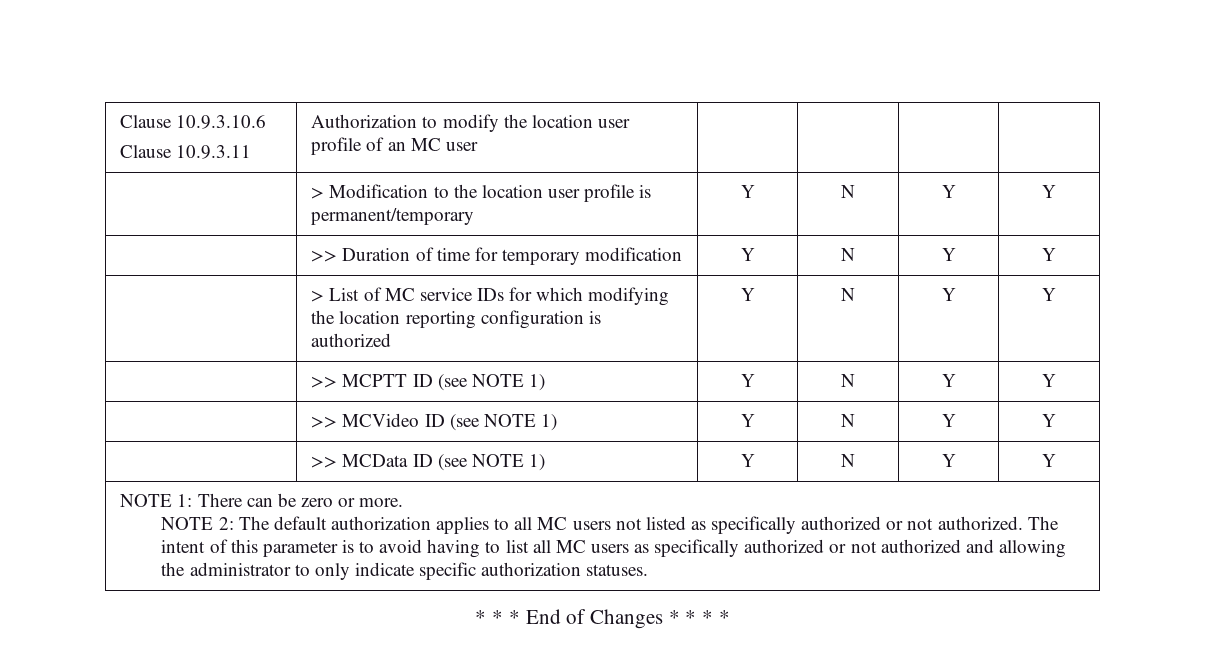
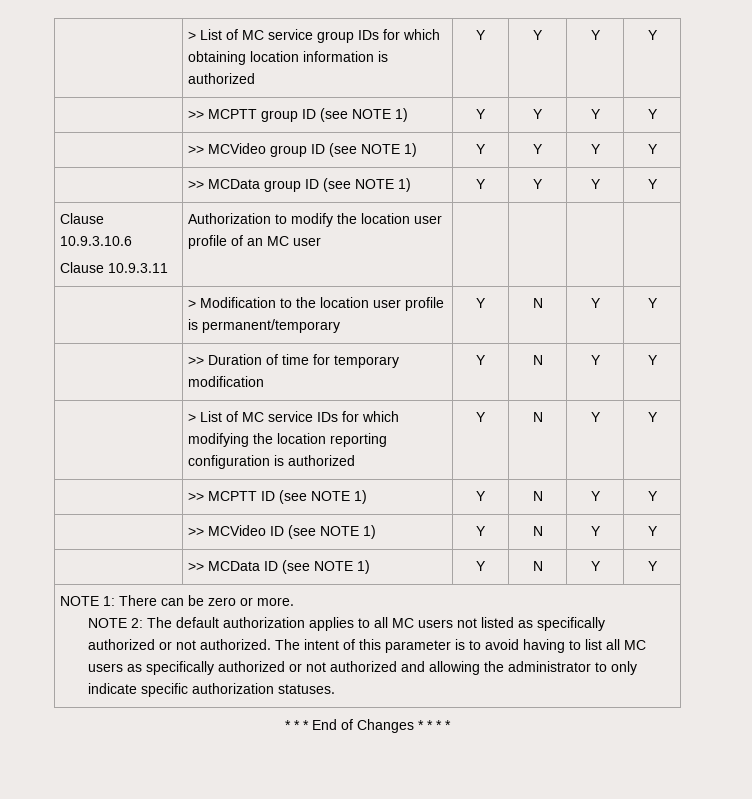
(120, 121) none -> [188,29,441,43] [188,51,389,65] [188,73,256,84] [476,30,486,40] [533,30,543,40] [590,30,601,40] [647,30,658,40] [188,108,409,122] [476,109,486,119] [533,109,543,119] [590,109,601,119] [647,109,658,119] [188,143,418,157] [476,144,486,154] [533,144,543,154] [590,144,601,154] [647,144,658,154] [188,178,412,192] [476,179,486,189] [533,179,543,189] [590,179,601,189] [647,179,658,189] | > List of MC service group IDs for which obtaining location information is authorized | Y | Y | Y | Y // | >> MCPTT group ID (see NOTE 1) | Y | Y | Y | Y // | >> MCVideo group ID (see NOTE 1) | Y | Y | Y | Y // | >> MCData group ID (see NOTE 1) | Y | Y | Y | Y //

